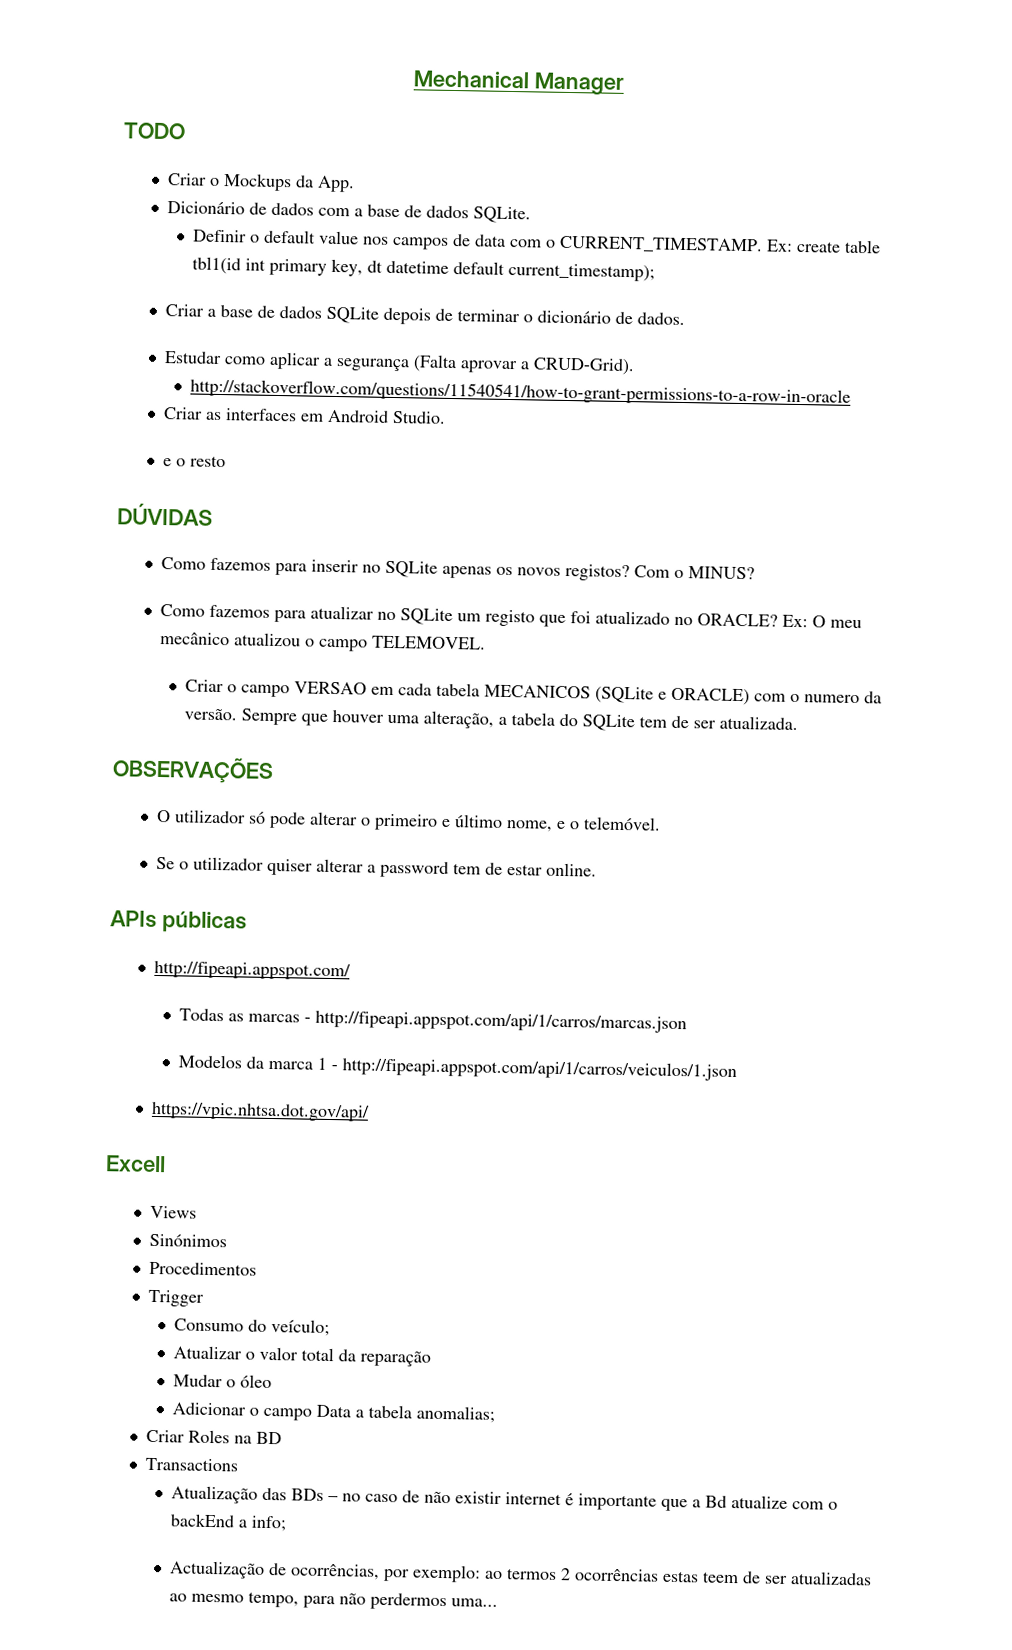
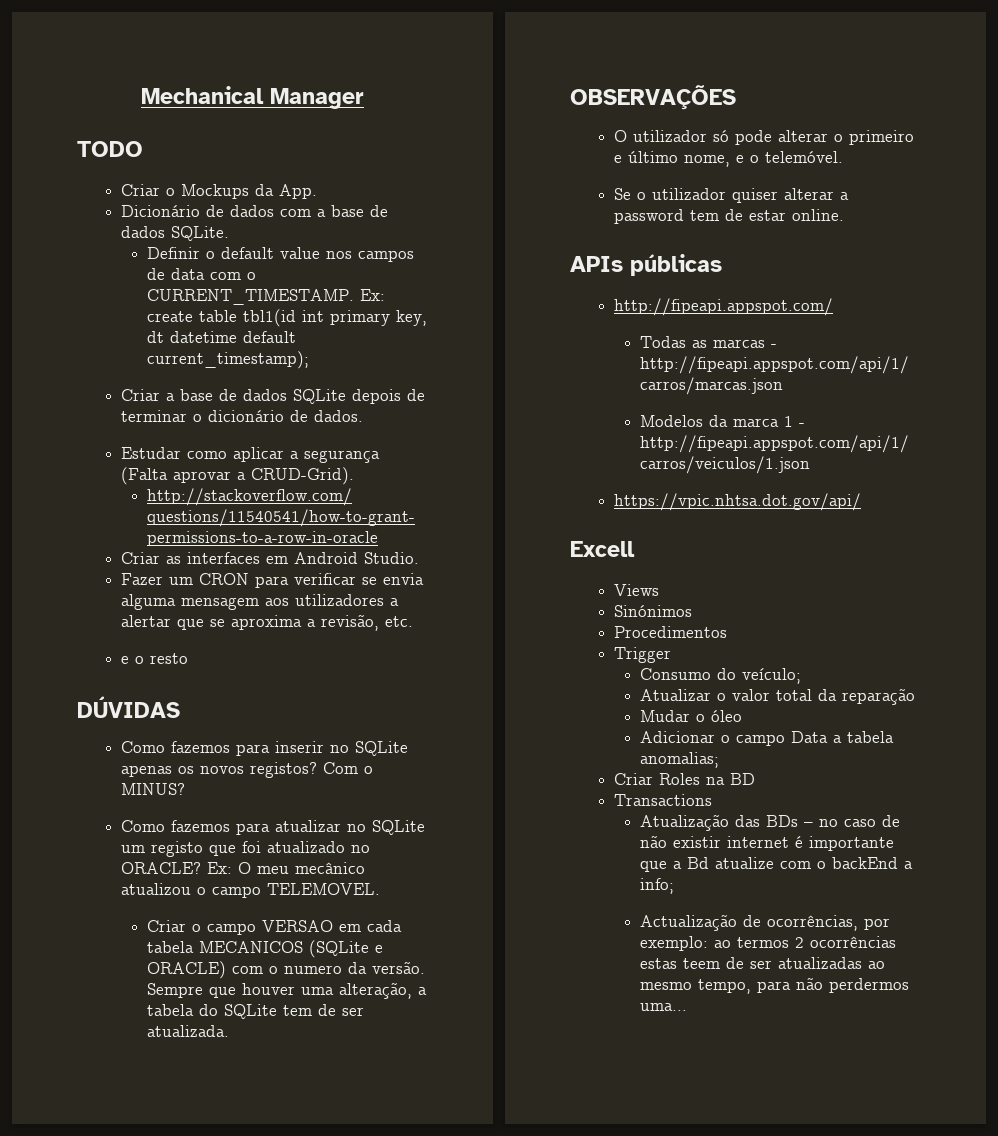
(447, 417) none -> [121,573,425,588] [121,594,400,610] [121,614,414,631] // Fazer um CRON para verificar se envia alguma mensagem aos utilizadores a alertar que se aproxima a revisão, etc.

